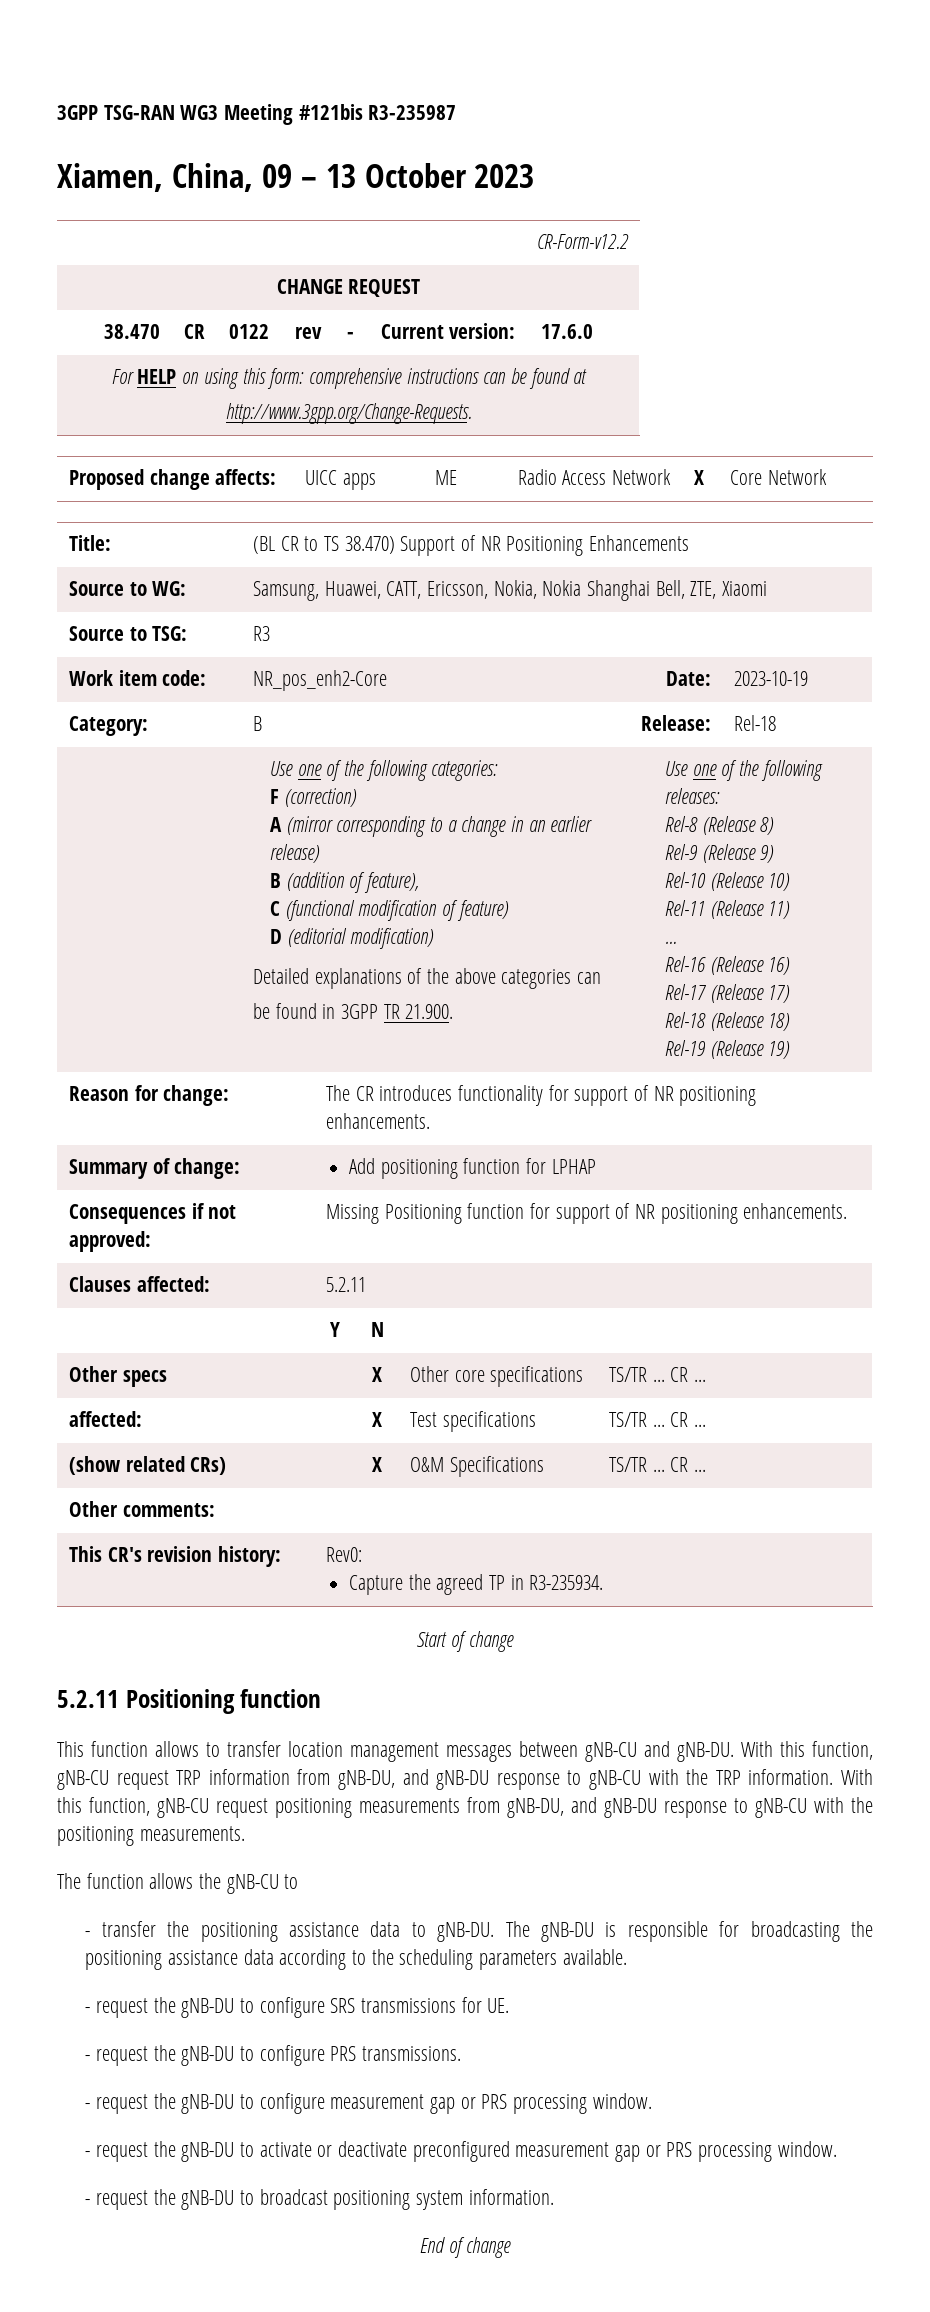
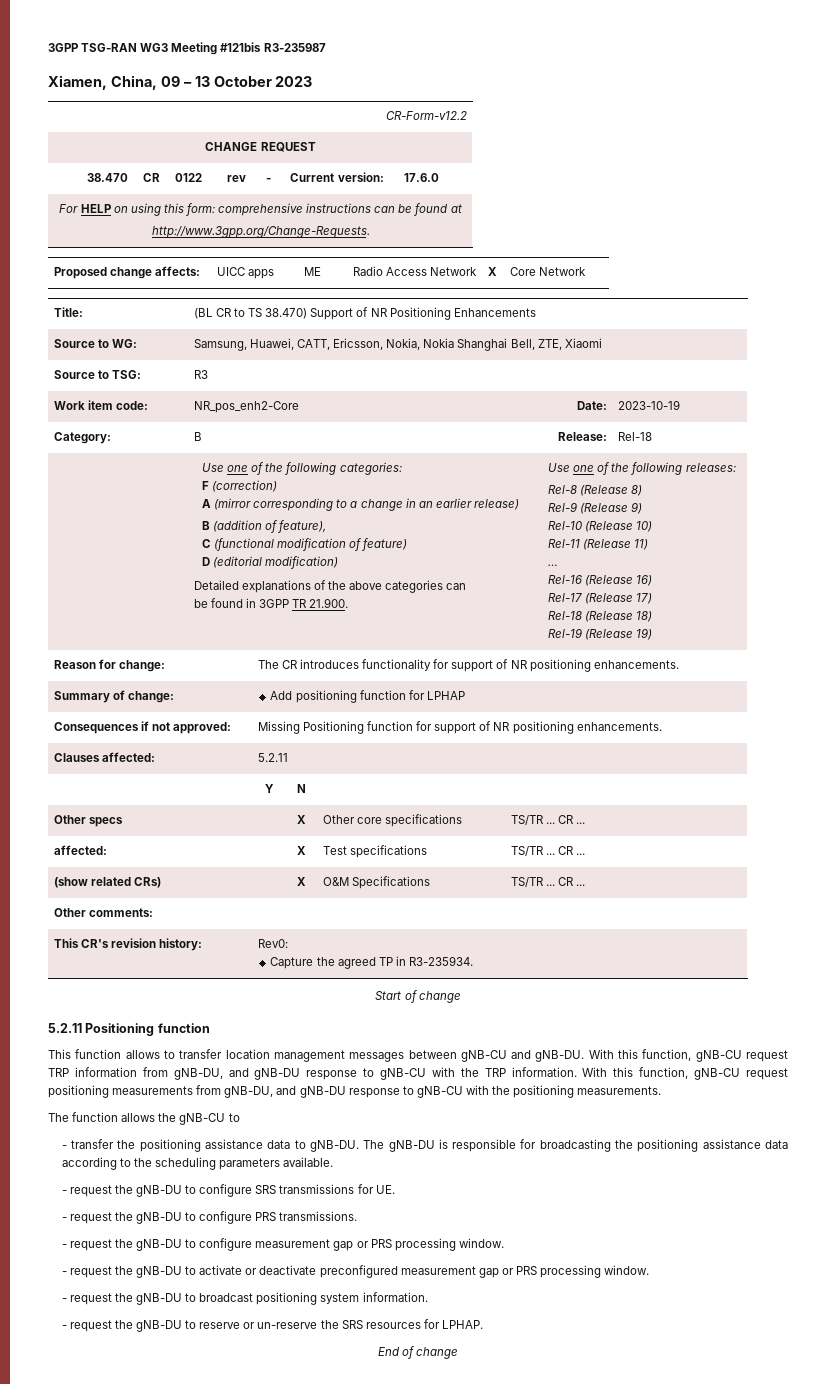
(554, 2197) none -> [61,1319,483,1332] // - request the gNB-DU to reserve or un-reserve the SRS resources for LPHAP.

